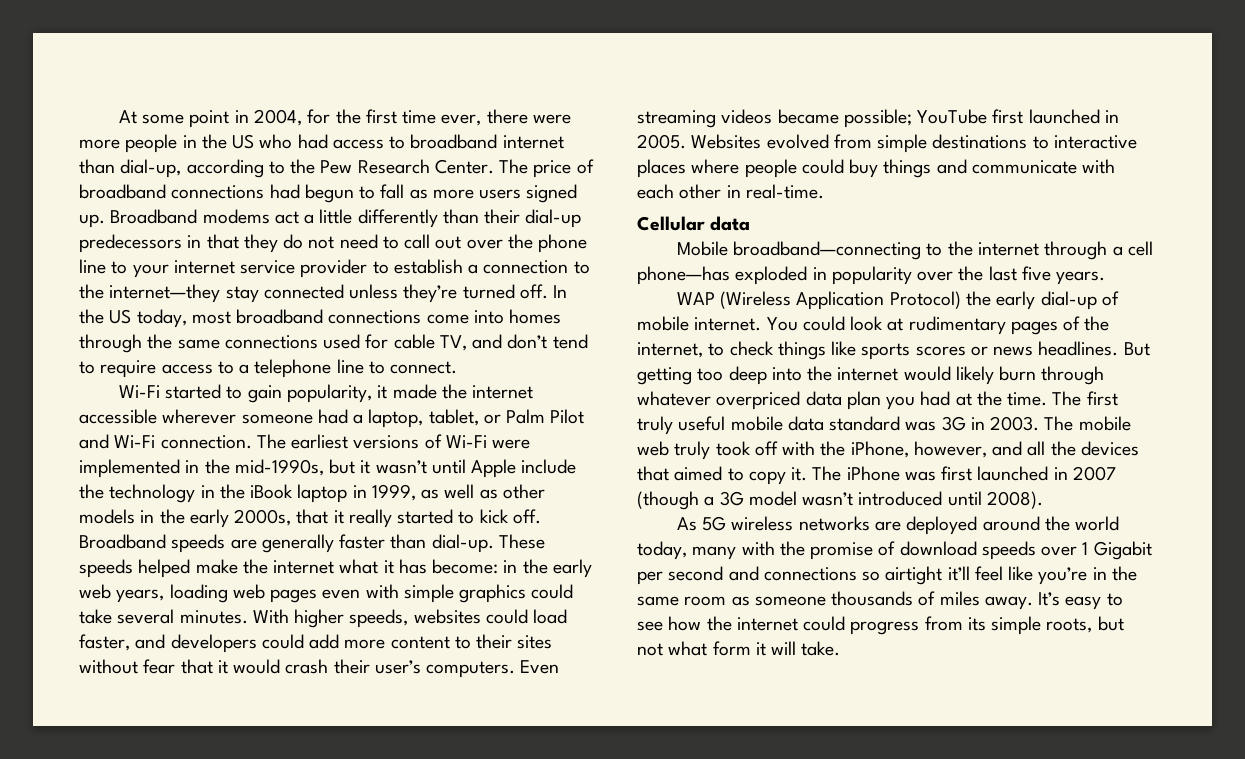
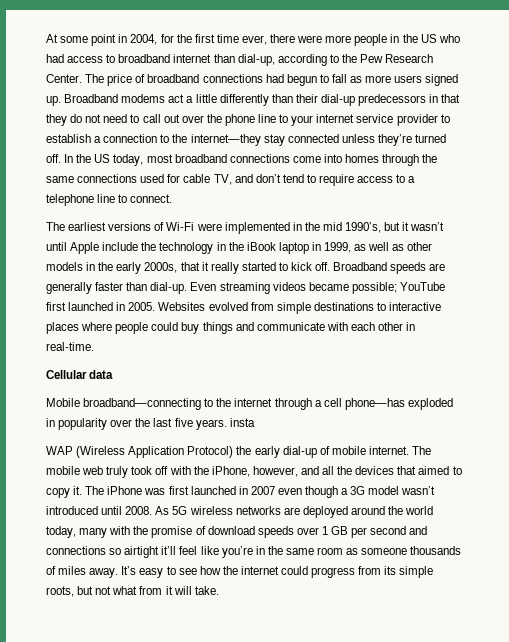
[118,384,534,403] [79,409,585,428] [79,434,252,449] Wi-Fi started to gain popularity, it made the internet accessible wherever someone had a laptop, tablet, or Palm Pilot and Wi-Fi connection. -> (173, 198) none
[234,459,324,476] mid-1990s, -> [322,222,382,233] mid 1990’s,
[498,534,545,549] [79,559,592,578] [79,584,574,603] [79,609,568,628] [79,634,553,653] [79,659,516,678] These speeds helped make the internet what it has become: in the early web years, loading web pages even with simple graphics could take several minutes. With higher speeds, websites could load faster, and developers could add more content to their sites without fear that it would crash their user’s computers. -> (188, 288) none
(1106, 278) none -> [229,418,255,427] insta
[766,316,1110,335] [637,341,1150,360] [637,366,1105,385] [637,391,1118,410] [637,416,1040,435] You could look at rudimentary pages of the internet, to check things like sports scores or news headlines. But getting too deep into the internet would likely burn through whatever overpriced data plan you had at the time. The first truly useful mobile data standard was 3G in 2003. -> (409, 450) none
[637,491,699,510] (though -> [277,486,339,498] even though
[986,491,1043,509] 2008). // -> [125,506,153,515] 2008.
[1093,541,1152,560] Gigabit -> [331,526,349,535] GB
[712,641,751,656] form -> [139,586,163,595] from

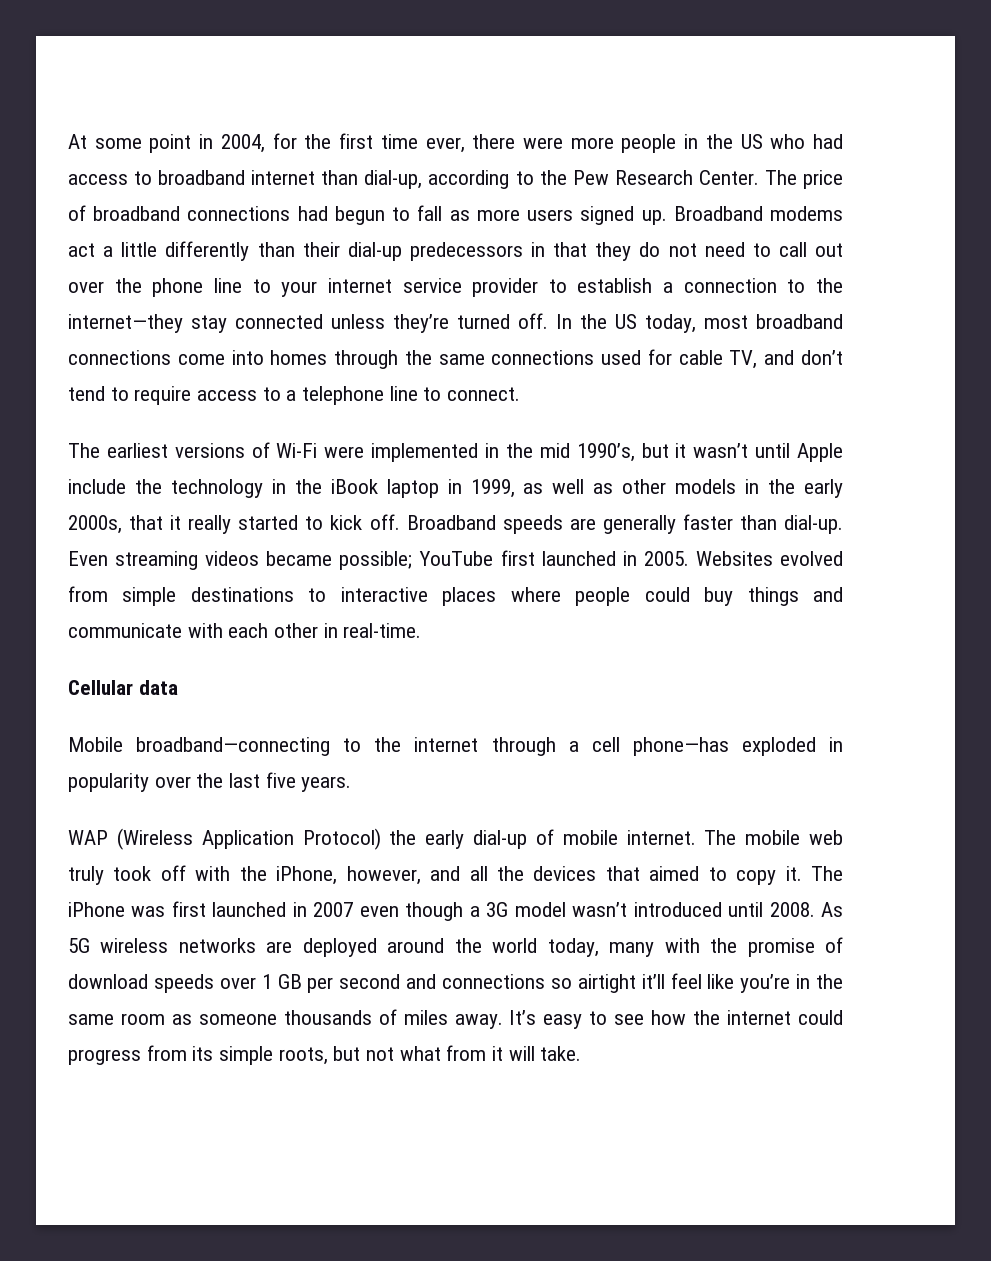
[229,418,255,427] insta -> (352, 784) none

